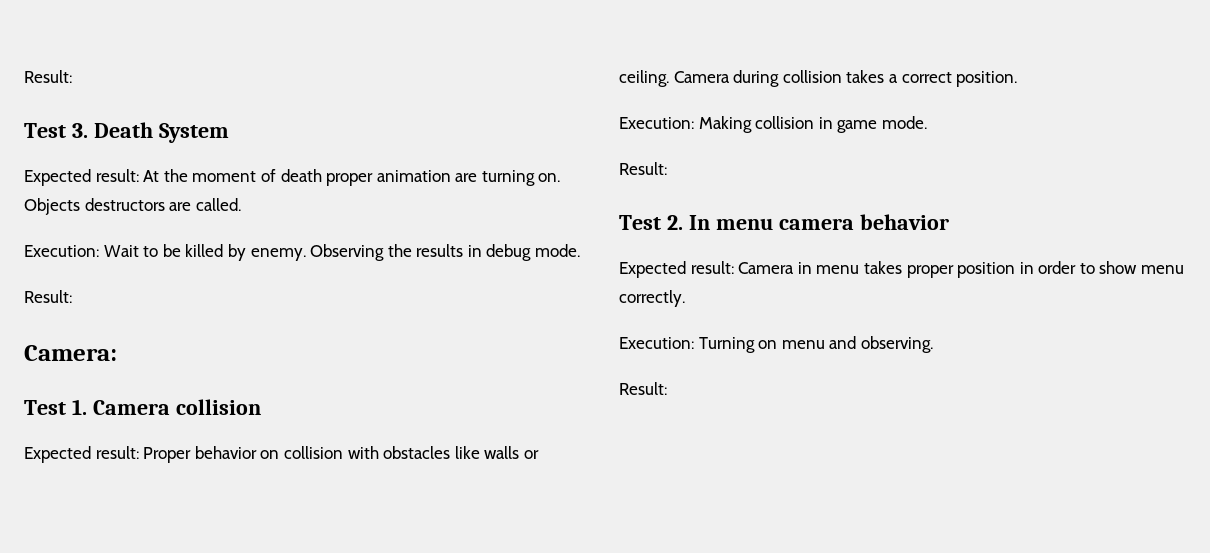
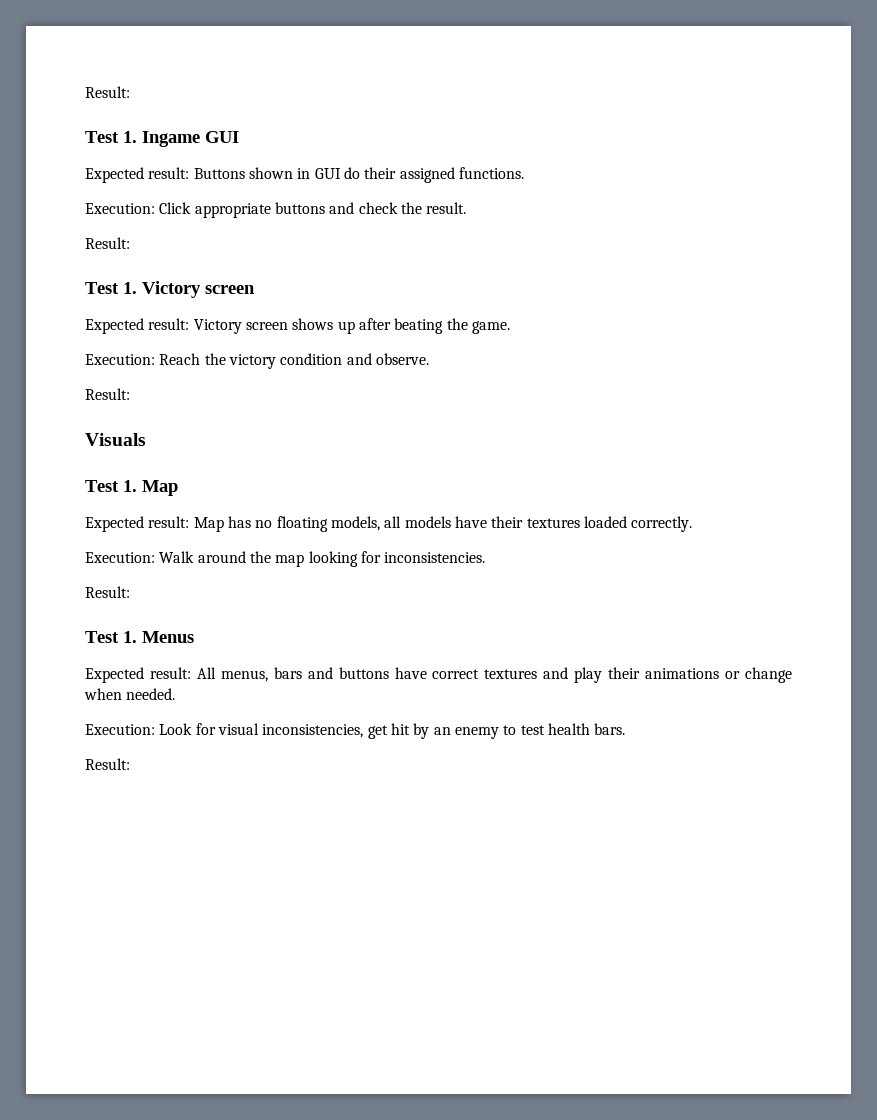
[24,70,72,83] [24,122,229,143] [24,169,561,186] [24,198,241,215] [24,244,581,261] [24,290,72,303] [24,345,117,361] [24,399,261,415] [24,446,539,463] [619,70,1018,87] [619,116,927,133] [619,162,667,175] [619,214,949,230] [619,261,1185,278] [619,290,685,307] [619,336,933,353] Result: // Test 3. Death System // Expected result: At the moment of death proper animation are turning on. Objects destructors are called. // Execution: Wait to be killed by enemy. Observing the results in debug mode. // Result: // Camera: // Test 1. Camera collision // Expected result: Proper behavior on collision with obstacles like walls or ceiling. Camera during collision takes a correct position. // Execution: Making collision in game mode. // Result: // Test 2. In menu camera behavior // Expected result: Camera in menu takes proper position in order to show menu correctly. // Execution: Turning on menu and observing. -> [85,86,130,98] [85,131,239,147] [85,167,524,183] [85,202,467,218] [85,237,130,249] [85,281,255,298] [85,318,510,334] [85,353,429,369] [85,388,130,400] [85,433,146,446] [85,480,178,496] [85,516,693,532] [85,551,486,567] [85,586,130,598] [85,631,194,643] [85,667,793,683] [84,688,176,700] [85,723,626,739] Result: // Test 1. Ingame GUI // Expected result: Buttons shown in GUI do their assigned functions. // Execution: Click appropriate buttons and check the result. // Result: // Test 1. Victory screen // Expected result: Victory screen shows up after beating the game. // Execution: Reach the victory condition and observe. // Result: // Visuals // Test 1. Map // Expected result: Map has no floating models, all models have their textures loaded correctly. // Execution: Walk around the map looking for inconsistencies. // Result: // Test 1. Menus // Expected result: All menus, bars and buttons have correct textures and play their animations or change when needed. // Execution: Look for visual inconsistencies, get hit by an enemy to test health bars.

